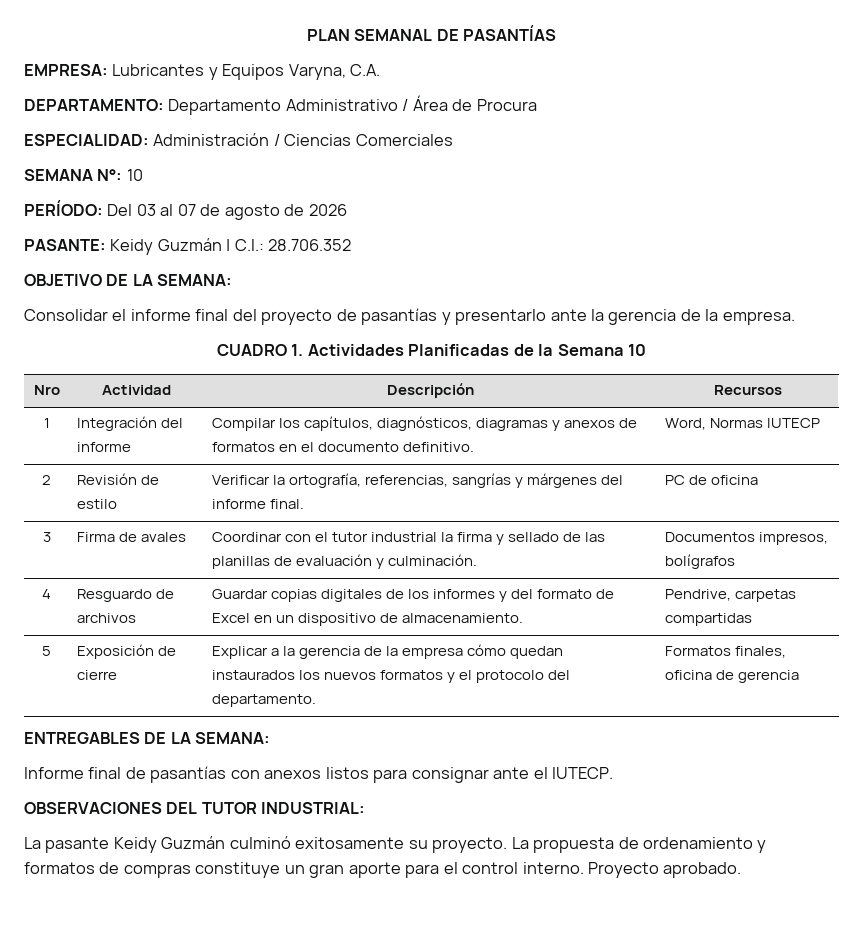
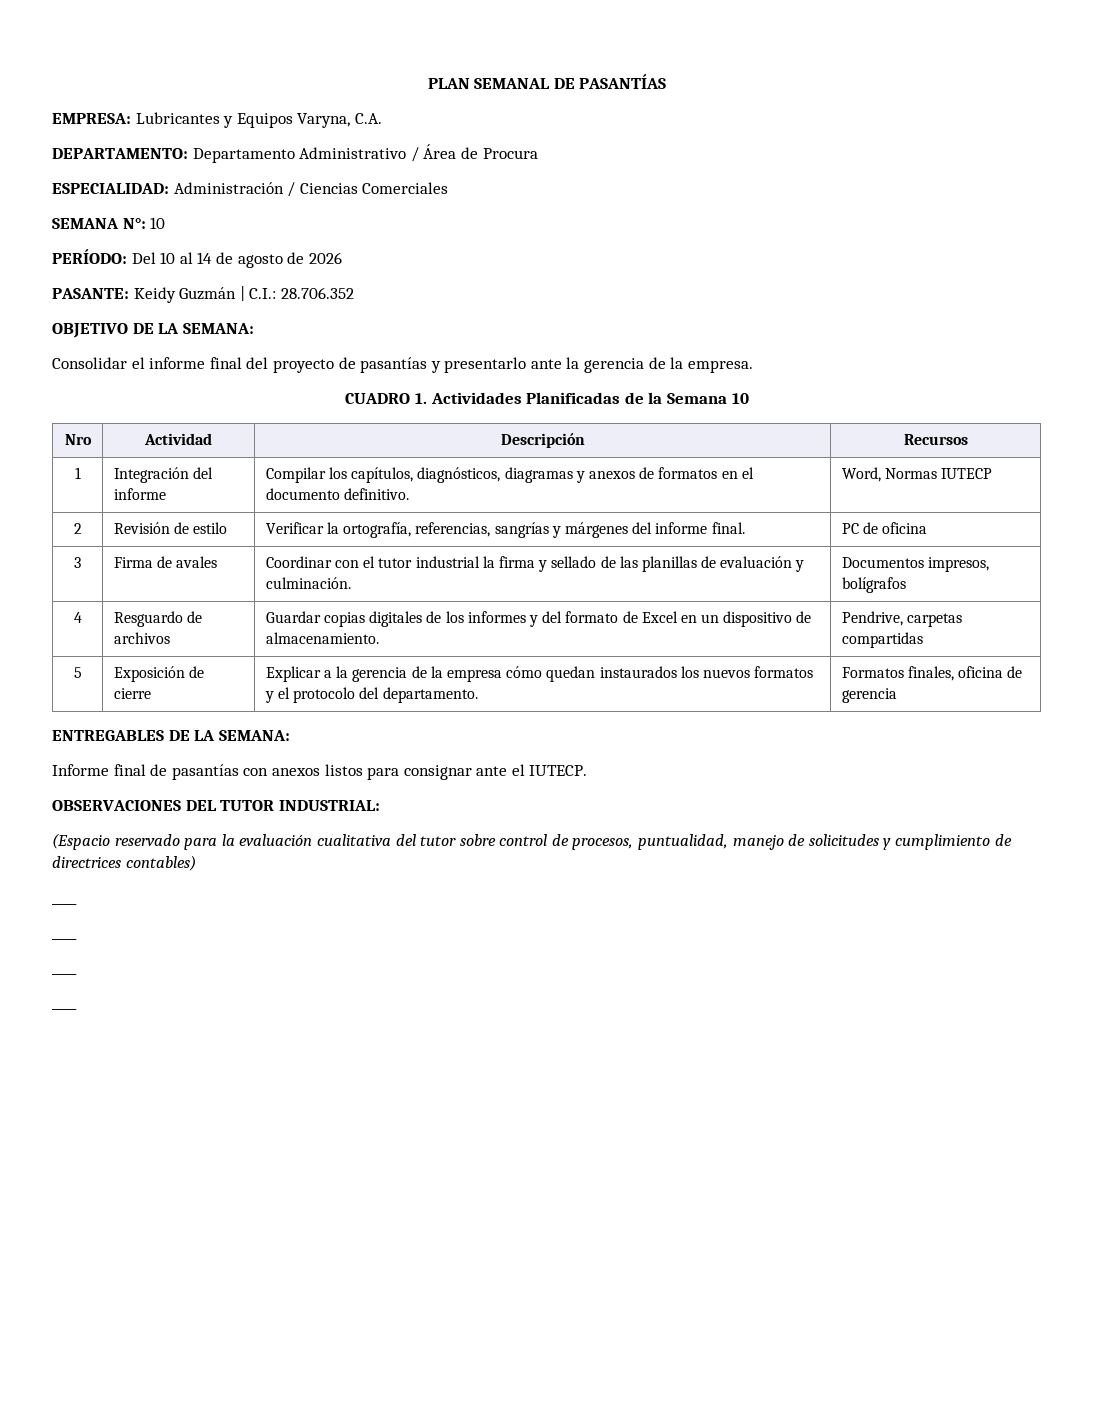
[136,204,196,216] 03 al 07 -> [160,252,213,264] 10 al 14
[24,836,767,853] [24,862,742,878] La pasante Keidy Guzmán culminó exitosamente su proyecto. La propuesta de ordenamiento y formatos de compras constituye un gran aporte para el control interno. Proyecto aprobado. -> [52,833,1012,850] [52,855,196,871] [52,903,77,905] [52,938,77,940] [52,973,77,975] [52,1008,77,1010] (Espacio reservado para la evaluación cualitativa del tutor sobre control de procesos, puntualidad, manejo de solicitudes y cumplimiento de directrices contables) // ____ // ____ // ____ // ____

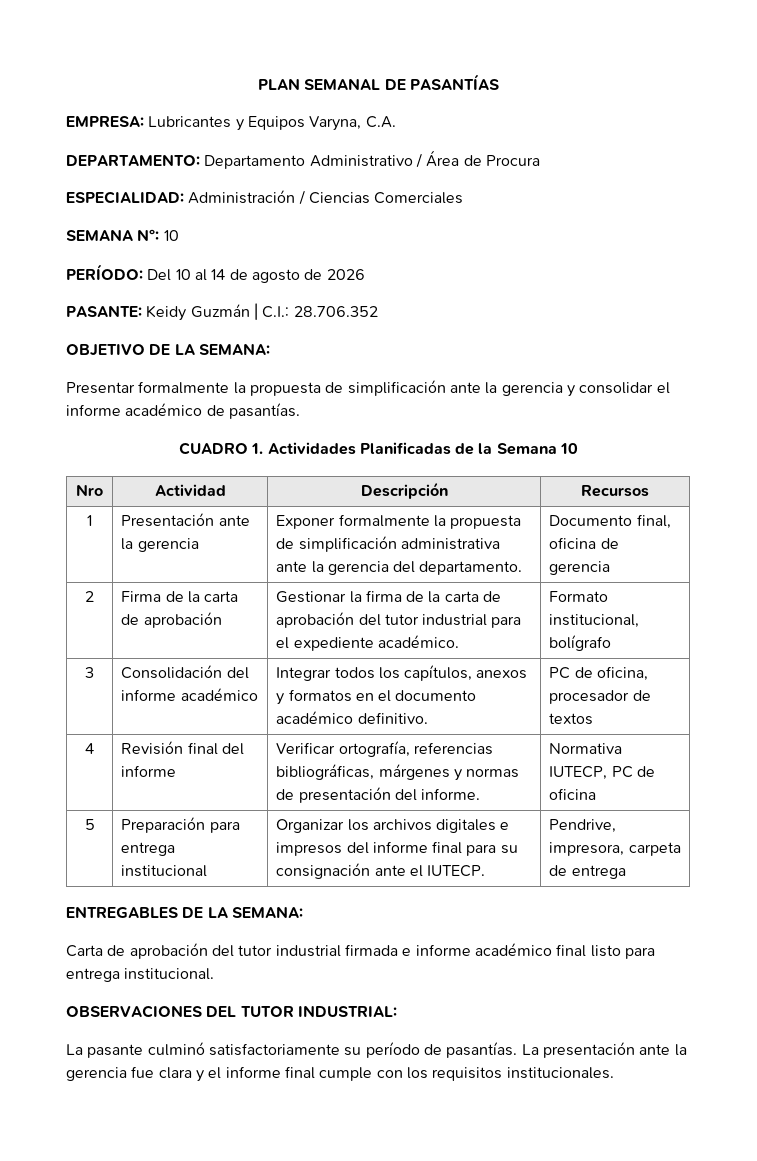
[52,357,753,373] Consolidar el informe final del proyecto de pasantías y presentarlo ante la gerencia de la empresa. -> [66,380,670,397] [66,403,300,419] Presentar formalmente la propuesta de simplificación ante la gerencia y consolidar el informe académico de pasantías.
[113,467,214,483] [113,488,166,500] [265,467,655,483] Integración del informe | Compilar los capítulos, diagnósticos, diagramas y anexos de -> [121,513,250,527] [121,538,199,552] [276,514,522,529] [276,536,500,552] [276,561,523,575] [549,514,671,529] [549,537,619,549] [549,561,611,575] [85,591,94,602] [121,591,239,603] [121,612,222,628] [276,590,502,603] [276,612,522,628] [276,635,459,651] [549,591,609,602] [549,614,640,628] [549,635,612,651] [85,667,94,678] [121,665,249,679] [121,688,258,701] [276,665,528,681] [276,693,285,705] Presentación ante la gerencia | Exponer formalmente la propuesta de simplificación administrativa ante la gerencia del departamento. | Documento final, oficina de gerencia // 2 | Firma de la carta de aprobación | Gestionar la firma de la carta de aprobación del tutor industrial para el expediente académico. | Formato institucional, bolígrafo // 3 | Consolidación del informe académico | Integrar todos los capítulos, anexos y
(340, 494) none -> [276,711,354,724] académico
[841,467,993,482] [73,523,82,534] [113,522,228,534] [265,522,745,538] [841,522,928,534] [74,557,81,568] [113,556,218,568] [265,556,805,572] [265,577,351,589] [841,557,990,572] [841,577,906,593] [73,612,82,623] [113,611,203,627] [113,632,170,644] [265,611,812,627] [265,632,379,644] [841,611,963,627] [841,632,923,648] [73,667,82,678] [113,666,205,682] [113,688,151,699] [265,666,814,682] [264,687,478,703] [841,666,1023,681] [841,688,897,703] [52,730,290,741] [52,764,588,780] [52,800,380,811] [52,833,1012,850] [52,855,196,871] [52,903,77,905] [52,938,77,940] [52,973,77,975] [52,1008,77,1010] Word, Normas IUTECP // 2 | Revisión de estilo | Verificar la ortografía, referencias, sangrías y márgenes del informe final. | PC de oficina // 3 | Firma de avales | Coordinar con el tutor industrial la firma y sellado de las planillas de evaluación y culminación. | Documentos impresos, bolígrafos // 4 | Resguardo de archivos | Guardar copias digitales de los informes y del formato de Excel en un dispositivo de almacenamiento. | Pendrive, carpetas compartidas // 5 | Exposición de cierre | Explicar a la gerencia de la empresa cómo quedan instaurados los nuevos formatos y el protocolo del departamento. | Formatos finales, oficina de gerencia // ENTREGABLES DE LA SEMANA: // Informe final de pasantías con anexos listos para consignar ante el IUTECP. // OBSERVACIONES DEL TUTOR INDUSTRIAL: // (Espacio reservado para la evaluación cualitativa del tutor sobre control de procesos, puntualidad, manejo de solicitudes y cumplimiento de directrices contables) // ____ // ____ // ____ // ____ -> [549,666,648,681] [549,690,651,704] [549,713,594,725] [85,743,94,754] [121,741,244,755] [121,765,177,777] [276,741,493,757] [276,764,520,781] [276,787,481,803] [549,743,623,754] [549,766,655,780] [549,788,597,800] [84,819,95,830] [121,817,240,833] [121,842,176,856] [121,865,208,877] [276,819,510,833] [276,841,518,856] [276,863,486,879] [549,819,617,833] [549,842,681,856] [549,865,626,879] [66,906,303,918] [66,943,655,959] [66,968,215,982] [66,1005,397,1018] [66,1042,687,1058] [66,1066,614,1082] PC de oficina, procesador de textos // 4 | Revisión final del informe | Verificar ortografía, referencias bibliográficas, márgenes y normas de presentación del informe. | Normativa IUTECP, PC de oficina // 5 | Preparación para entrega institucional | Organizar los archivos digitales e impresos del informe final para su consignación ante el IUTECP. | Pendrive, impresora, carpeta de entrega // ENTREGABLES DE LA SEMANA: // Carta de aprobación del tutor industrial firmada e informe académico final listo para entrega institucional. // OBSERVACIONES DEL TUTOR INDUSTRIAL: // La pasante culminó satisfactoriamente su período de pasantías. La presentación ante la gerencia fue clara y el informe final cumple con los requisitos institucionales.

